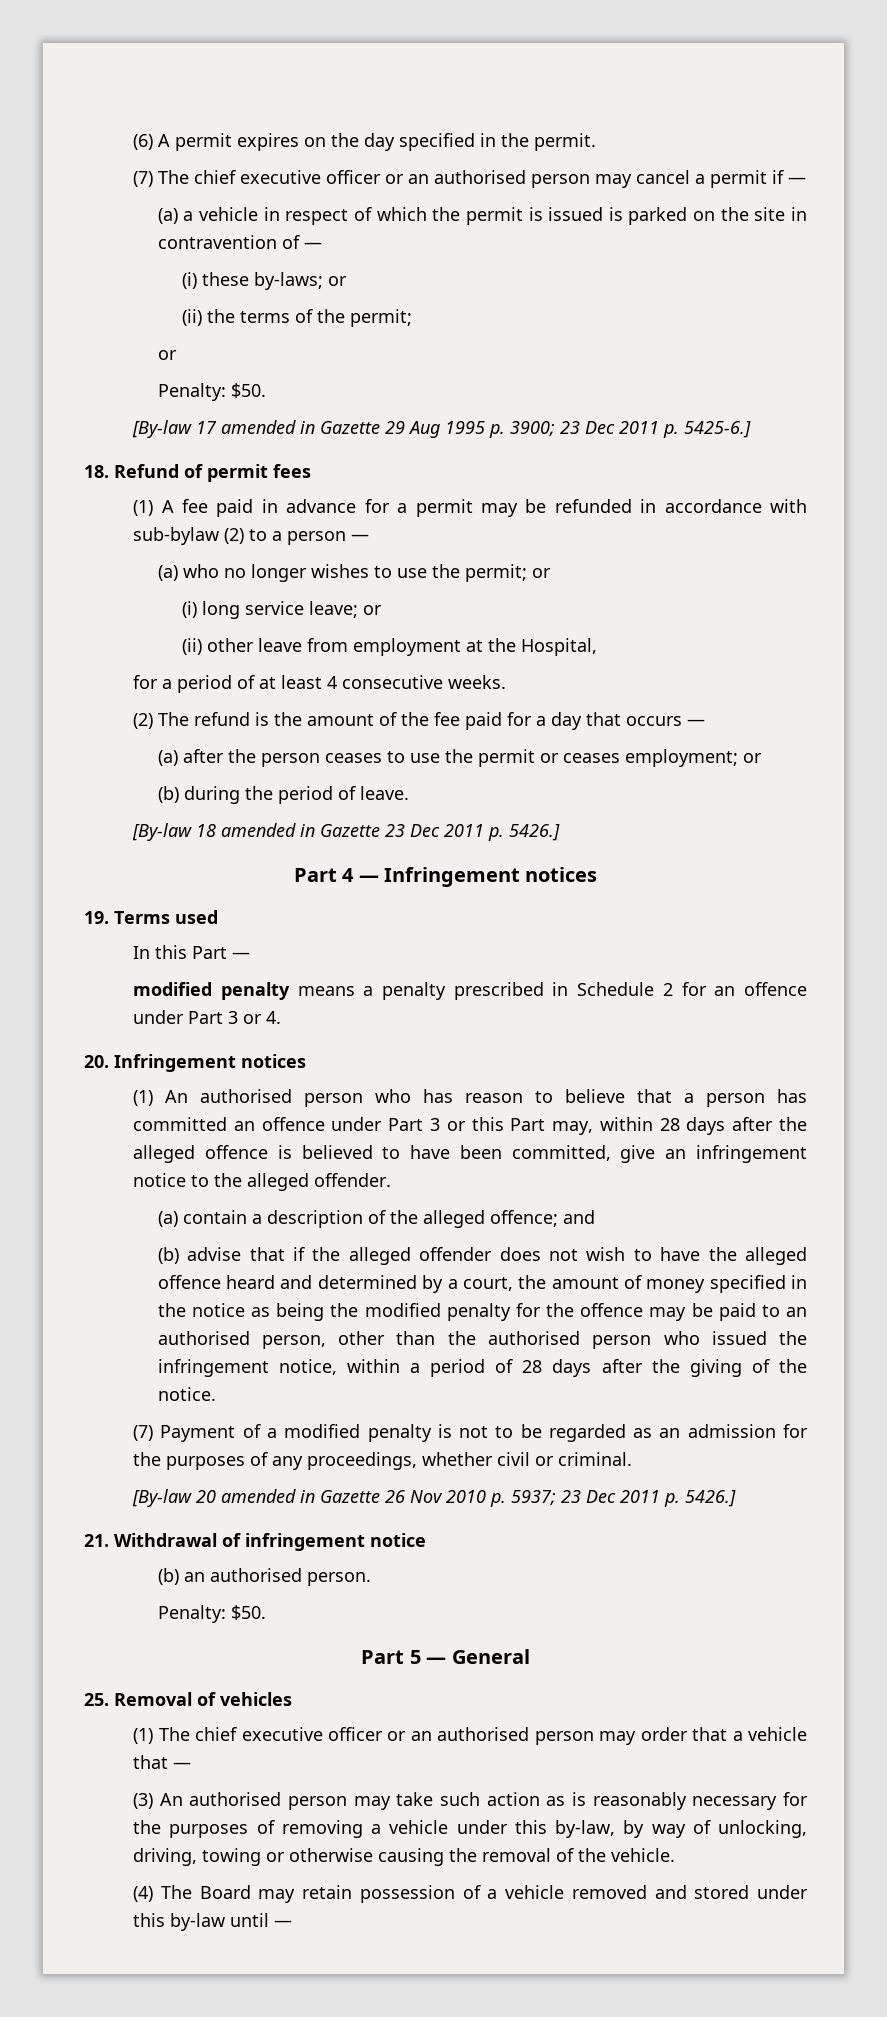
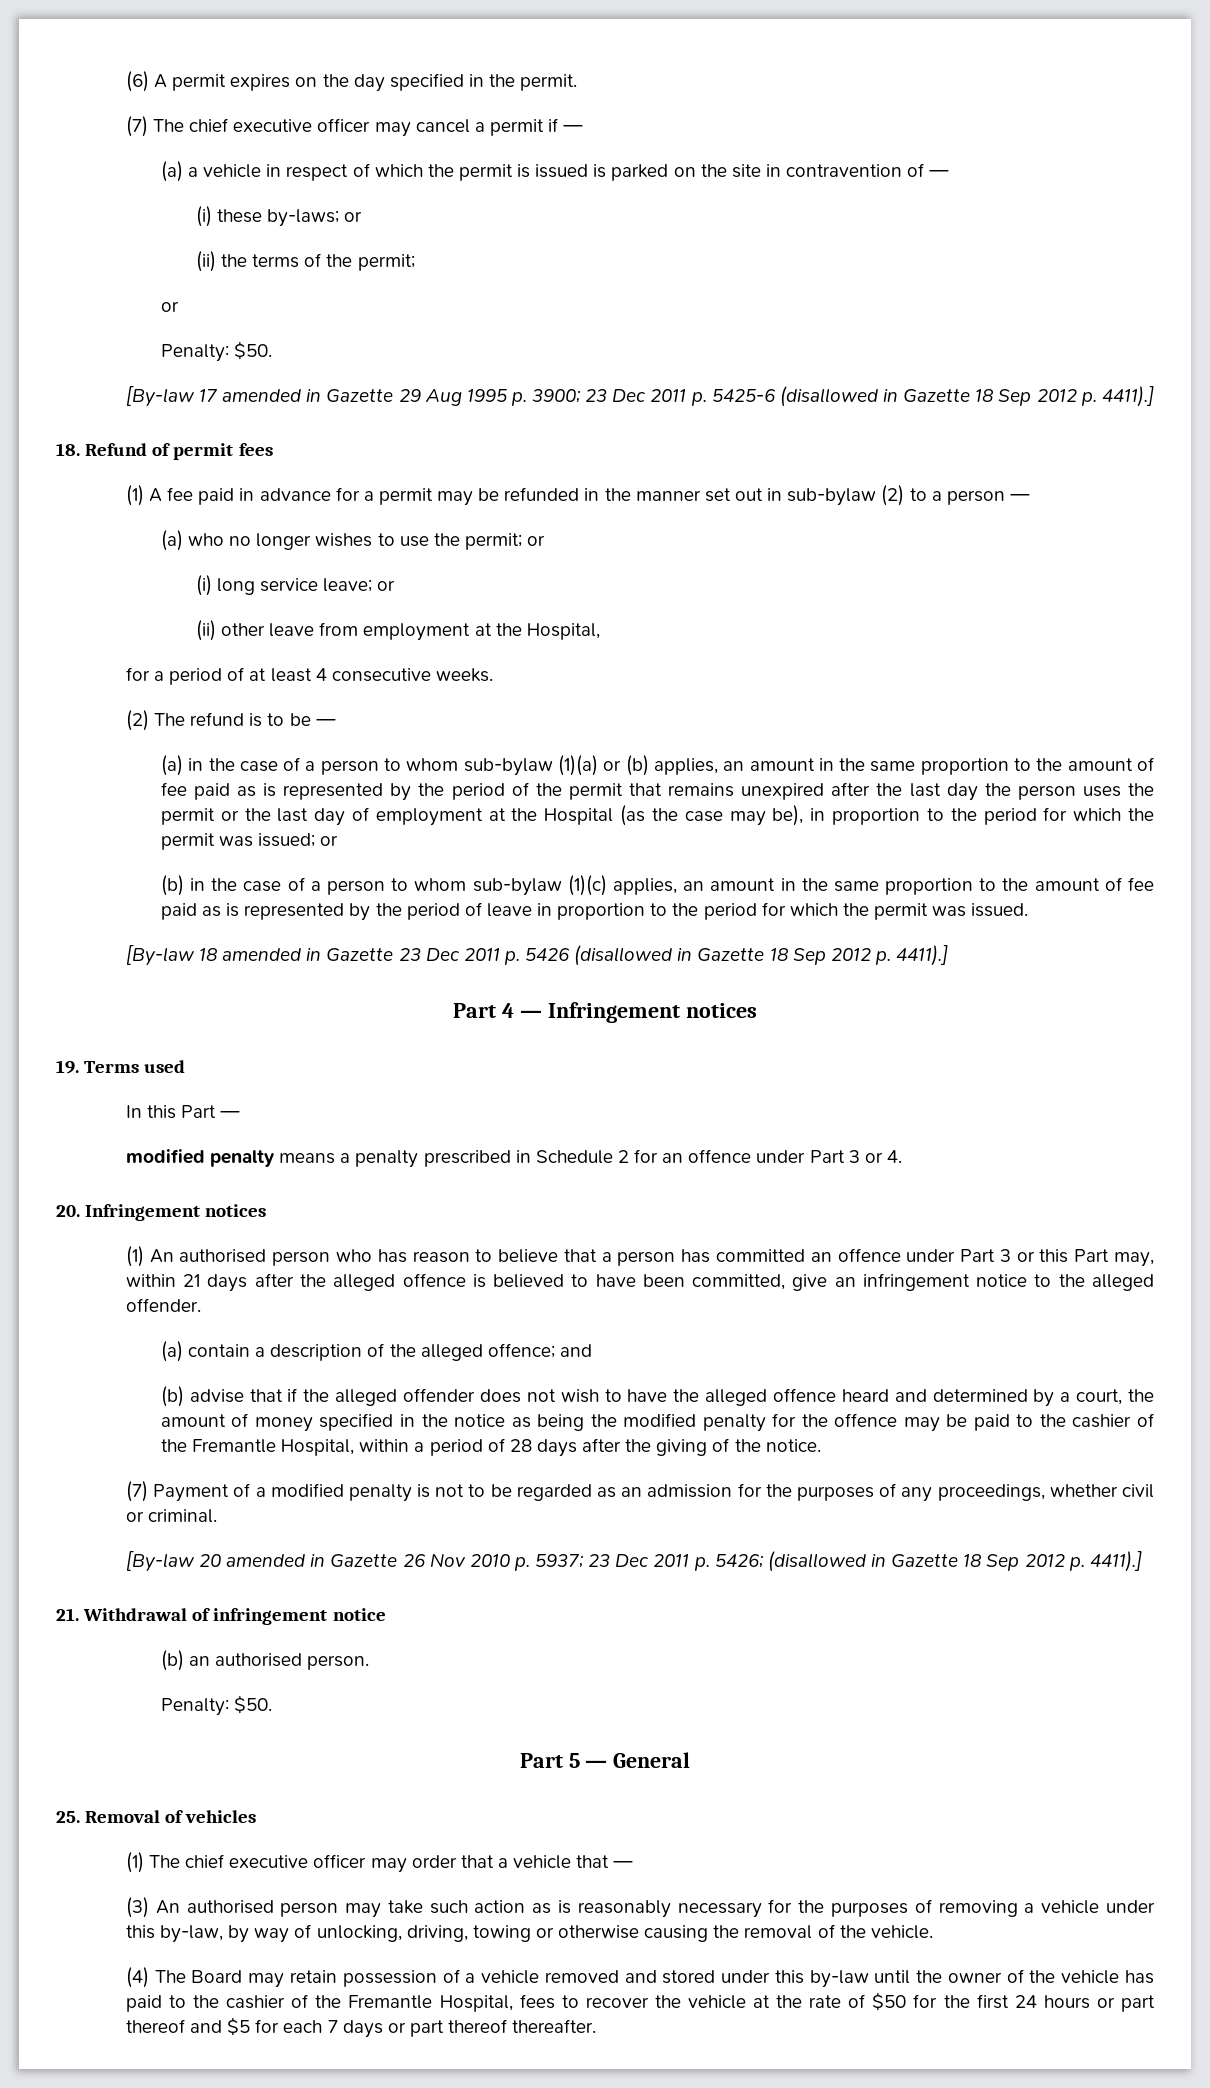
[385,170,591,188] or an authorised person -> (371, 125) none
[684,421,752,438] 5425-6.] -> [711,386,1154,407] 5425-6 (disallowed in Gazette 18 Sep 2012 p. 4411).]
[664,499,807,513] accordance with -> [604,488,783,502] the manner set out in
[274,712,706,730] [157,749,762,767] [157,786,409,804] the amount of the fee paid for a day that occurs — // (a) after the person ceases to use the permit or ceases employment; or // (b) during the period of leave. -> [267,713,336,726] [160,755,1155,776] [160,782,1154,801] [160,805,1155,826] [160,833,339,850] [160,875,1155,896] [160,902,1029,921] to be — // (a) in the case of a person to whom sub-bylaw (1)(a) or (b) applies, an amount in the same proportion to the amount of fee paid as is represented by the period of the permit that remains unexpired after the last day the person uses the permit or the last day of employment at the Hospital (as the case may be), in proportion to the period for which the permit was issued; or // (b) in the case of a person to whom sub-bylaw (1)(c) applies, an amount in the same proportion to the amount of fee paid as is represented by the period of leave in proportion to the period for which the permit was issued.
[509,824,561,841] 5426.] -> [525,945,949,966] 5426 (disallowed in Gazette 18 Sep 2012 p. 4411).]
[659,1118,680,1131] 28 -> [183,1274,201,1287] 21
[786,1307,807,1317] [157,1331,807,1349] [157,1359,337,1377] an authorised person, other than the authorised person who issued the infringement notice, -> [1039,1413,1154,1428] [160,1439,355,1456] the cashier of the Fremantle Hospital,
[685,1490,737,1507] 5426.] -> [714,1551,1142,1572] 5426; (disallowed in Gazette 18 Sep 2012 p. 4411).]
[387,1727,594,1745] or an authorised person -> (367, 1861) none
[274,1920,293,1927] — -> [916,1969,1154,1984] [125,1992,1155,2012] [125,2017,597,2038] the owner of the vehicle has paid to the cashier of the Fremantle Hospital, fees to recover the vehicle at the rate of $50 for the first 24 hours or part thereof and $5 for each 7 days or part thereof thereafter.

